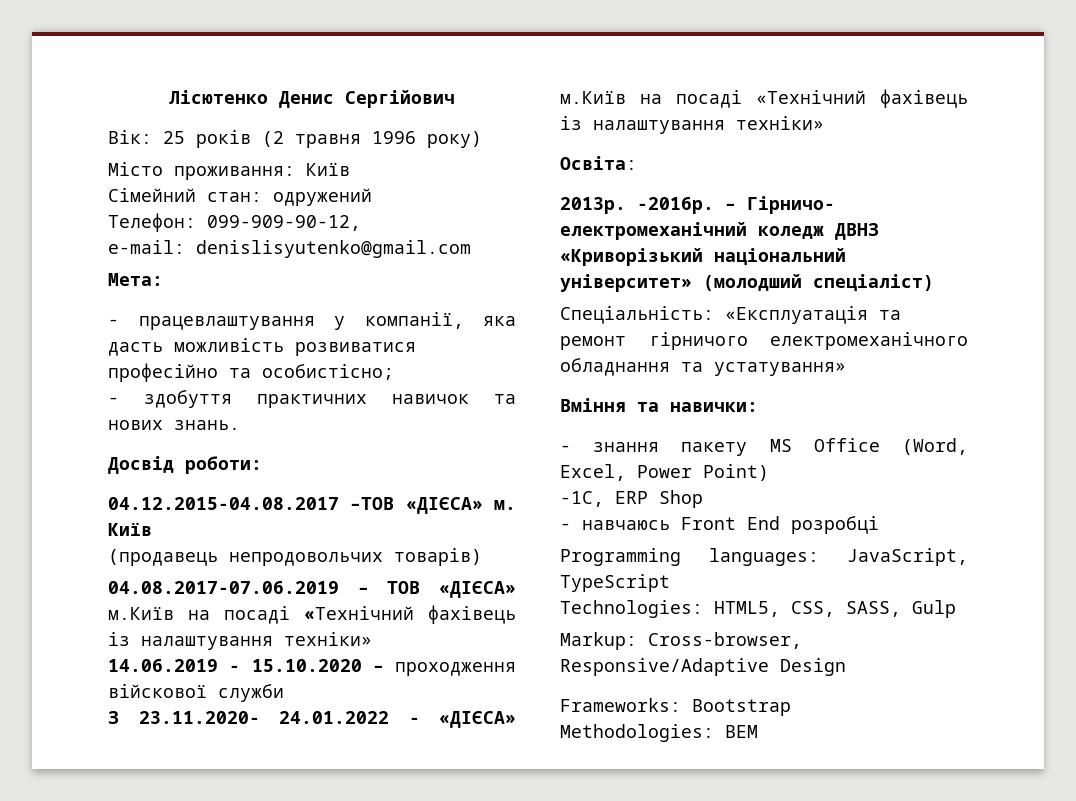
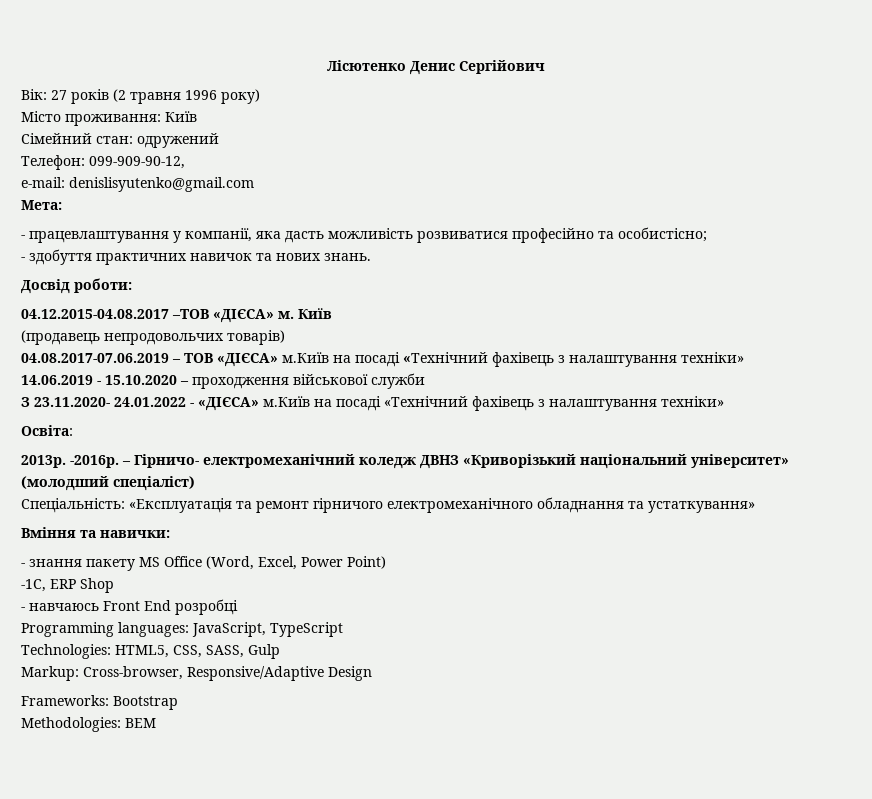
[163,131,185,144] 25 -> [51,90,67,100] 27
[108,632,130,646] із -> [558,355,565,363] з
[108,684,207,698] війскової -> [293,374,368,385] військової
[560,116,582,130] із -> [538,399,545,407] з
[714,362,846,376] устатування» -> [648,501,755,513] устаткування»

